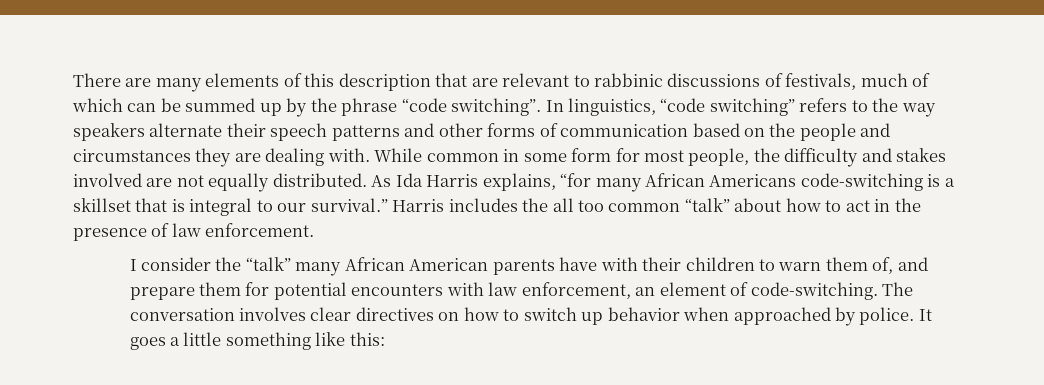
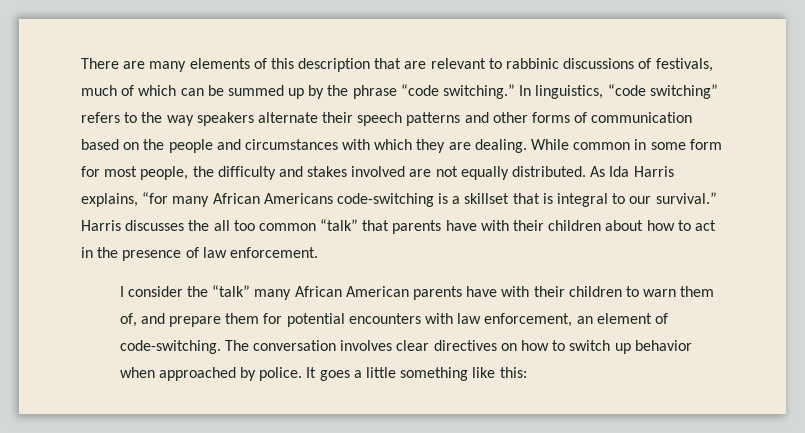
[451,98,542,116] switching”. -> [443,84,516,99] switching.”
[195,148,370,167] they are dealing with. -> [342,139,527,153] with which they are dealing.
[448,198,518,212] includes -> [125,220,185,231] discusses
(730, 205) none -> [362,220,602,234] that parents have with their children

